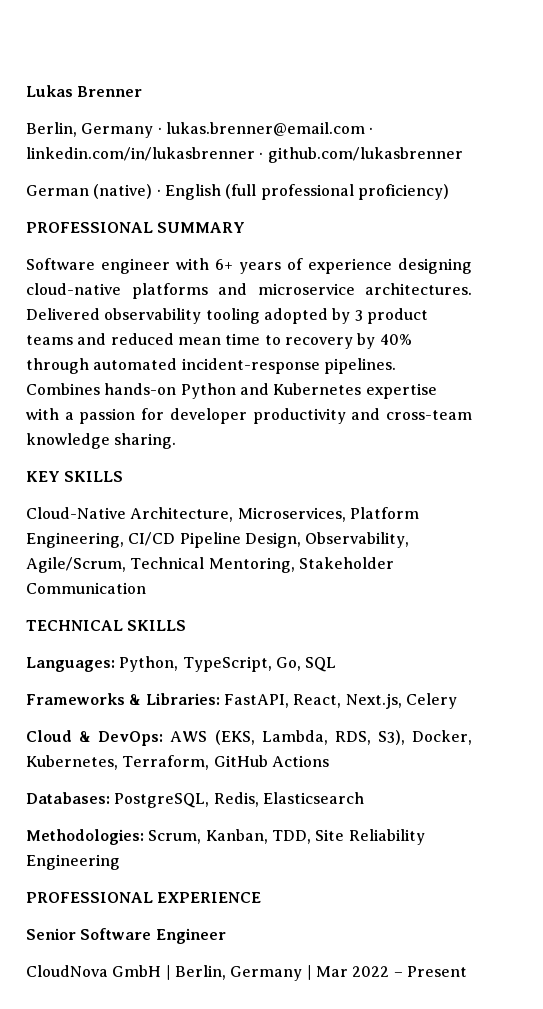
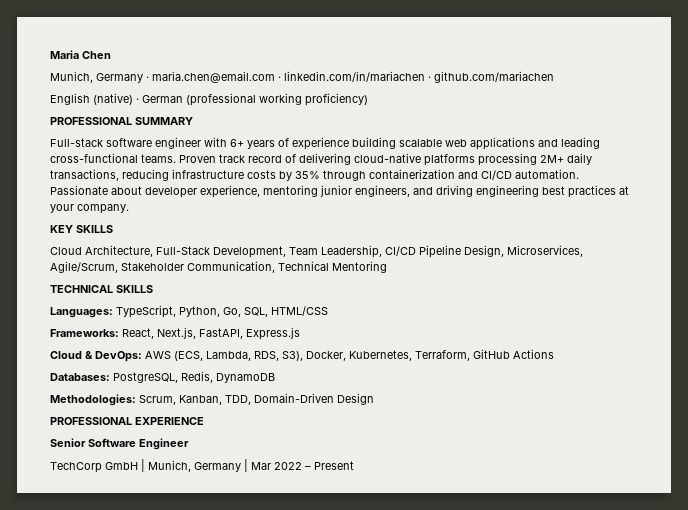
[26,85,143,97] [26,122,374,138] [26,147,463,163] [26,184,354,200] Lukas Brenner // Berlin, Germany · lukas.brenner@email.com · linkedin.com/in/lukasbrenner · github.com/lukasbrenner // German (native) · English (full professional -> [50,50,111,59] [50,71,554,83] [50,93,302,106] Maria Chen // Munich, Germany · maria.chen@email.com · linkedin.com/in/mariachen · github.com/mariachen // English (native) · German (professional working
[26,258,95,270] Software -> [50,138,152,147] Full-stack software
[398,258,472,274] [26,283,472,299] [26,308,428,324] [26,333,412,349] [26,358,396,374] [26,383,437,399] [26,408,472,424] [26,433,177,449] [26,471,124,482] [26,507,419,522] [26,532,410,548] [26,557,394,573] [26,582,146,594] [26,620,187,631] [26,656,337,672] [26,693,457,709] designing cloud-native platforms and microservice architectures. Delivered observability tooling adopted by 3 product teams and reduced mean time to recovery by 40% through automated incident-response pipelines. Combines hands-on Python and Kubernetes expertise with a passion for developer productivity and cross-team knowledge sharing. // KEY SKILLS // Cloud-Native Architecture, Microservices, Platform Engineering, CI/CD Pipeline Design, Observability, Agile/Scrum, Technical Mentoring, Stakeholder Communication // TECHNICAL SKILLS // Languages: Python, TypeScript, Go, SQL // Frameworks & Libraries: FastAPI, React, Next.js, Celery -> [352,137,600,150] [50,153,592,166] [50,169,579,181] [50,185,629,198] [50,204,129,214] [50,225,113,233] [50,245,583,258] [50,261,387,273] [50,285,153,293] [50,305,328,318] [50,327,300,340] building scalable web applications and leading cross-functional teams. Proven track record of delivering cloud-native platforms processing 2M+ daily transactions, reducing infrastructure costs by 35% through containerization and CI/CD automation. Passionate about developer experience, mentoring junior engineers, and driving engineering best practices at your company. // KEY SKILLS // Cloud Architecture, Full-Stack Development, Team Leadership, CI/CD Pipeline Design, Microservices, Agile/Scrum, Stakeholder Communication, Technical Mentoring // TECHNICAL SKILLS // Languages: TypeScript, Python, Go, SQL, HTML/CSS // Frameworks: React, Next.js, FastAPI, Express.js
[214,730,255,745] (EKS, -> [174,351,203,361] (ECS,
[262,792,364,804] Elasticsearch -> [216,373,275,383] DynamoDB
[315,829,425,845] [26,854,120,870] Site Reliability Engineering -> [254,393,374,405] Domain-Driven Design
[26,965,108,977] CloudNova -> [50,462,102,473] TechCorp
[174,965,226,980] Berlin, -> [148,460,191,472] Munich,

